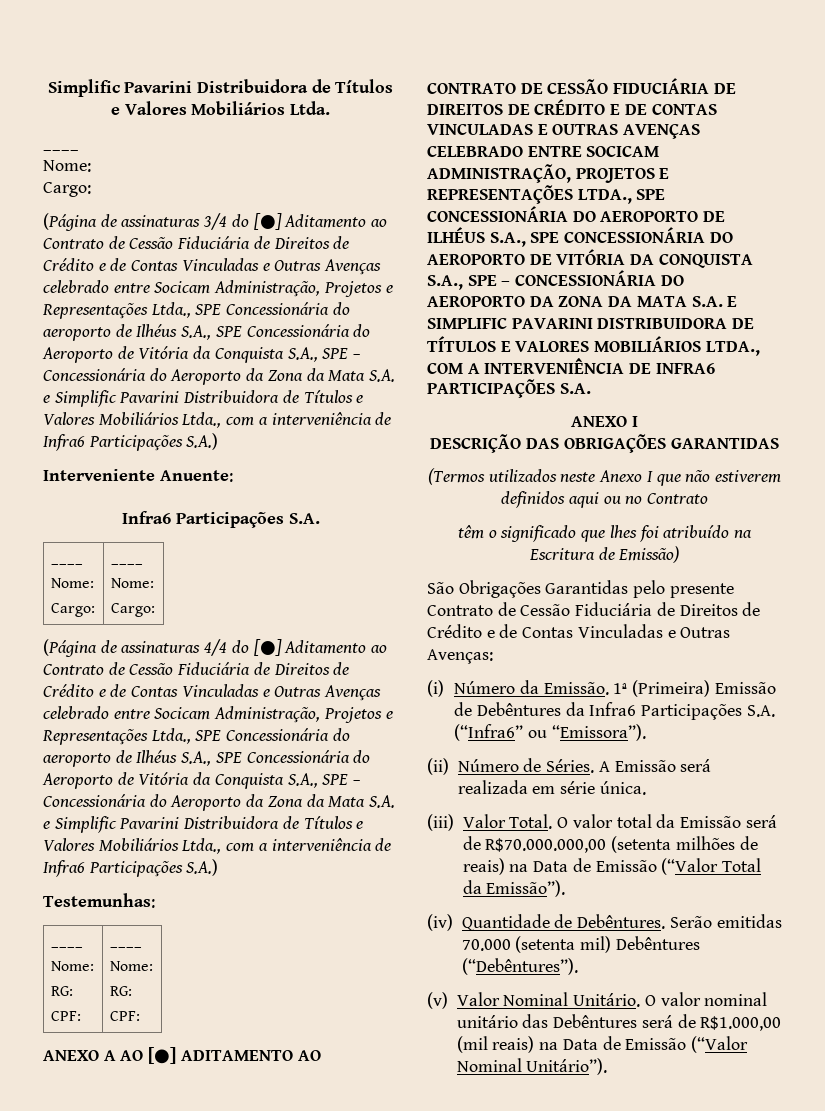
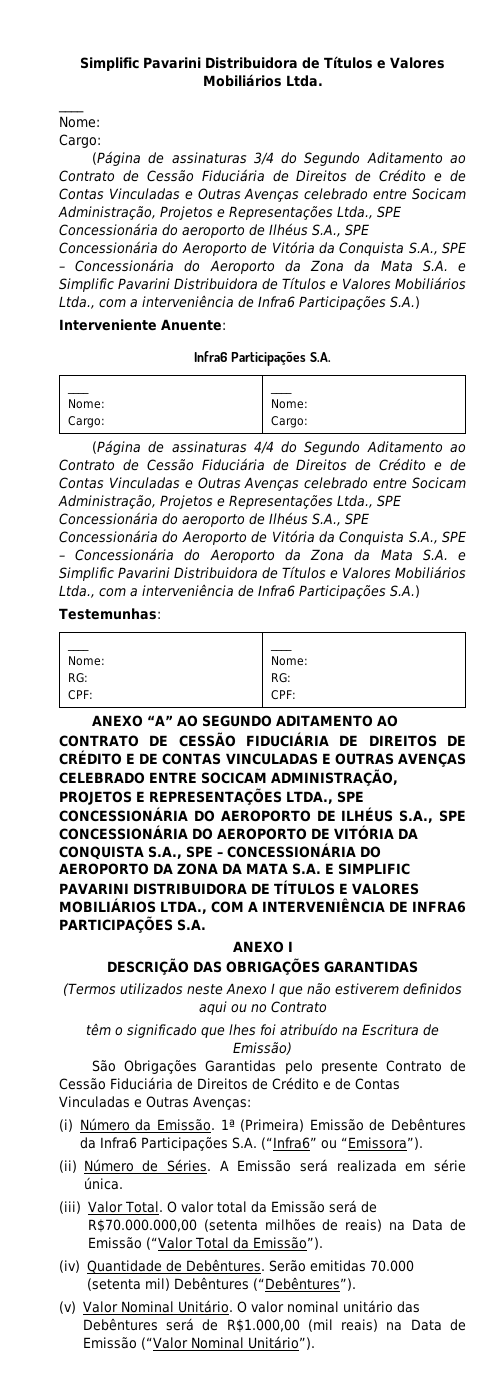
[253,213,282,230] [●] -> [304,152,361,166] Segundo
[253,639,282,656] [●] -> [304,441,361,455] Segundo
[103,1047,177,1064] A AO [●] -> [147,715,273,727] “A” AO SEGUNDO

